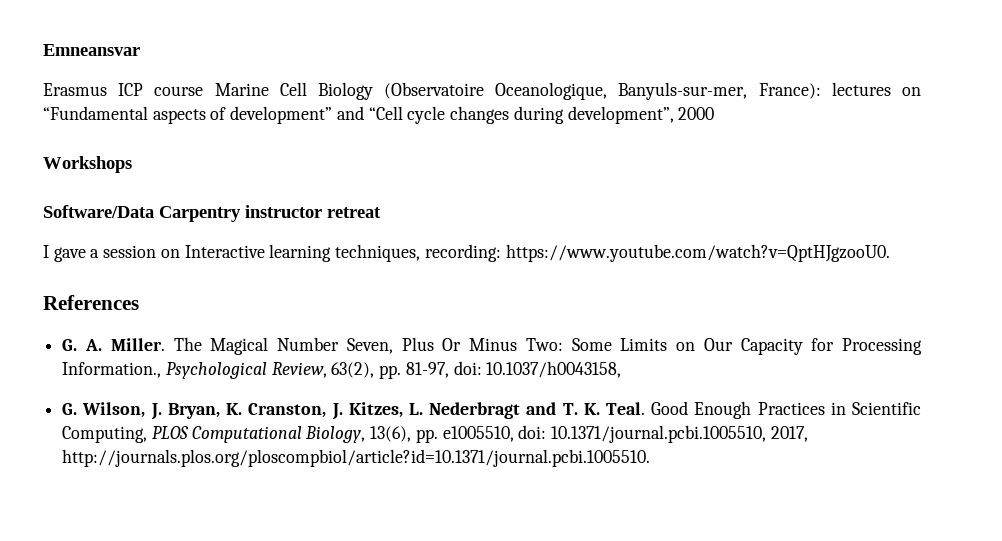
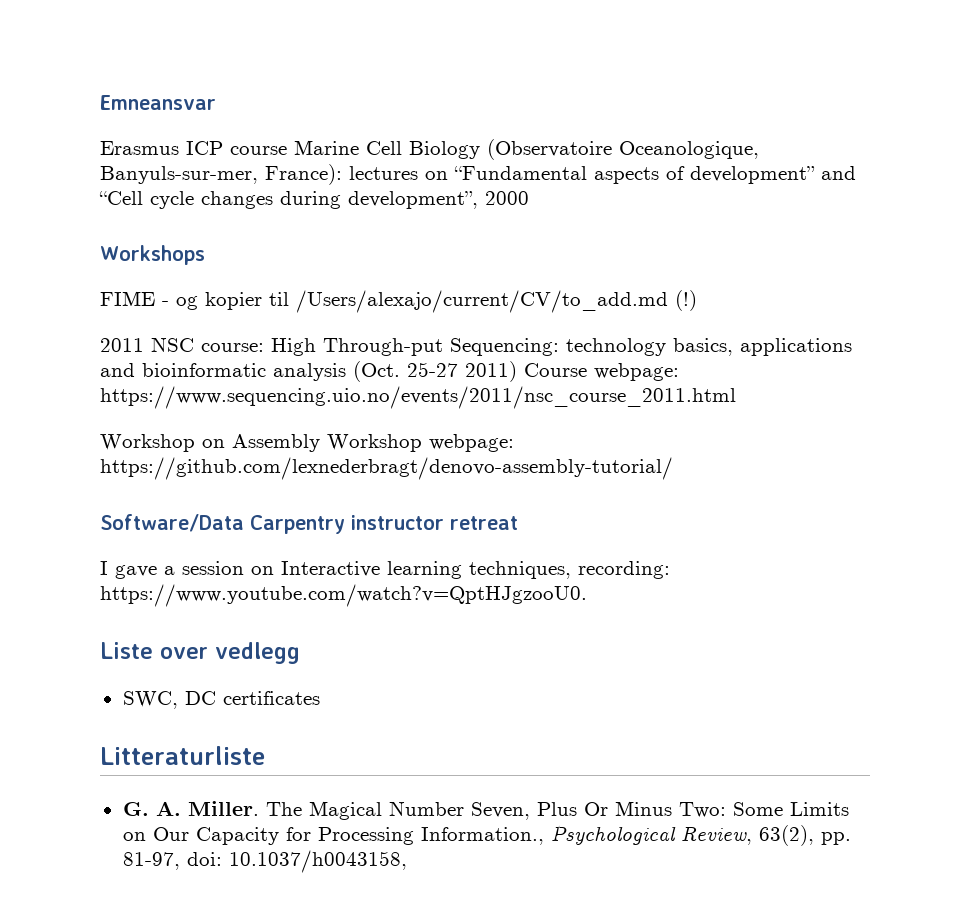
(132, 164) none -> [100,290,697,313] [100,337,852,356] [100,361,679,382] [100,386,736,409] [100,434,514,452] [100,457,673,480] // FIME - og kopier til /Users/alexajo/current/CV/to_add.md (!) // 2011 NSC course: High Through-put Sequencing: technology basics, applications and bioinformatic analysis (Oct. 25-27 2011) Course webpage: https://www.sequencing.uio.no/events/2011/nsc_course_2011.html // Workshop on Assembly Workshop webpage: https://github.com/lexnederbragt/denovo-assembly-tutorial/
[43,295,139,310] References -> [100,642,300,664] [122,691,320,709] [100,746,265,765] Liste over vedlegg // SWC, DC certificates // Litteraturliste
[62,401,922,420] [62,425,808,443] [62,449,651,467] // G. Wilson, J. Bryan, K. Cranston, J. Kitzes, L. Nederbragt and T. K. Teal. Good Enough Practices in Scientific Computing, PLOS Computational Biology, 13(6), pp. e1005510, doi: 10.1371/journal.pcbi.1005510, 2017, http://journals.plos.org/ploscompbiol/article?id=10.1371/journal.pcbi.1005510. -> (407, 861) none

